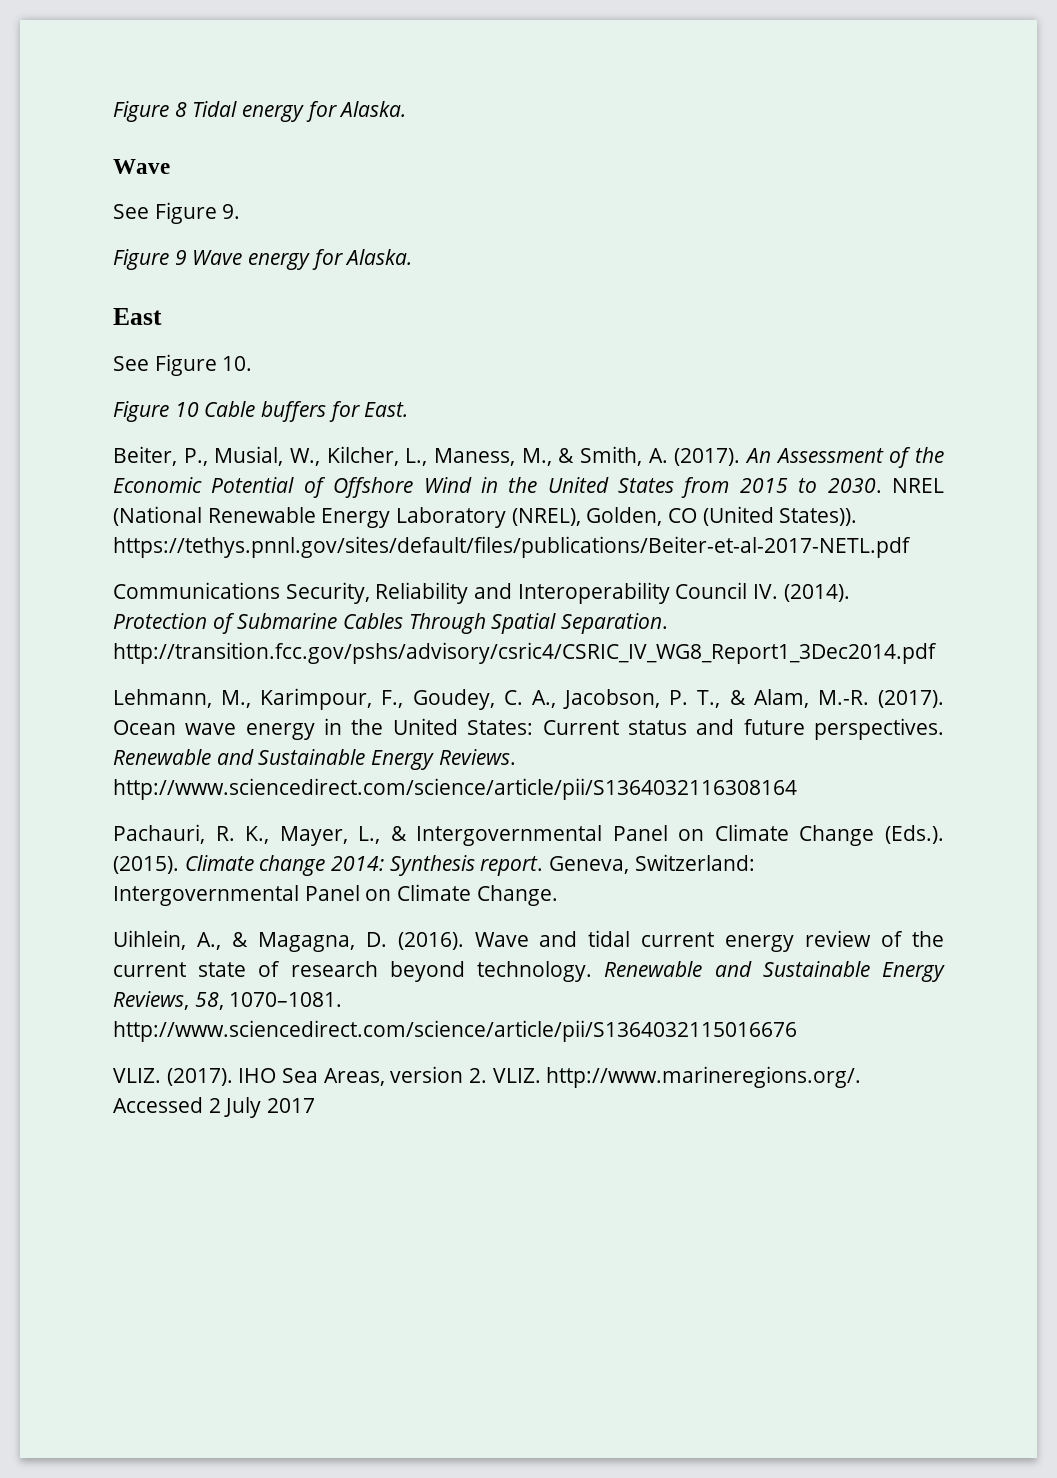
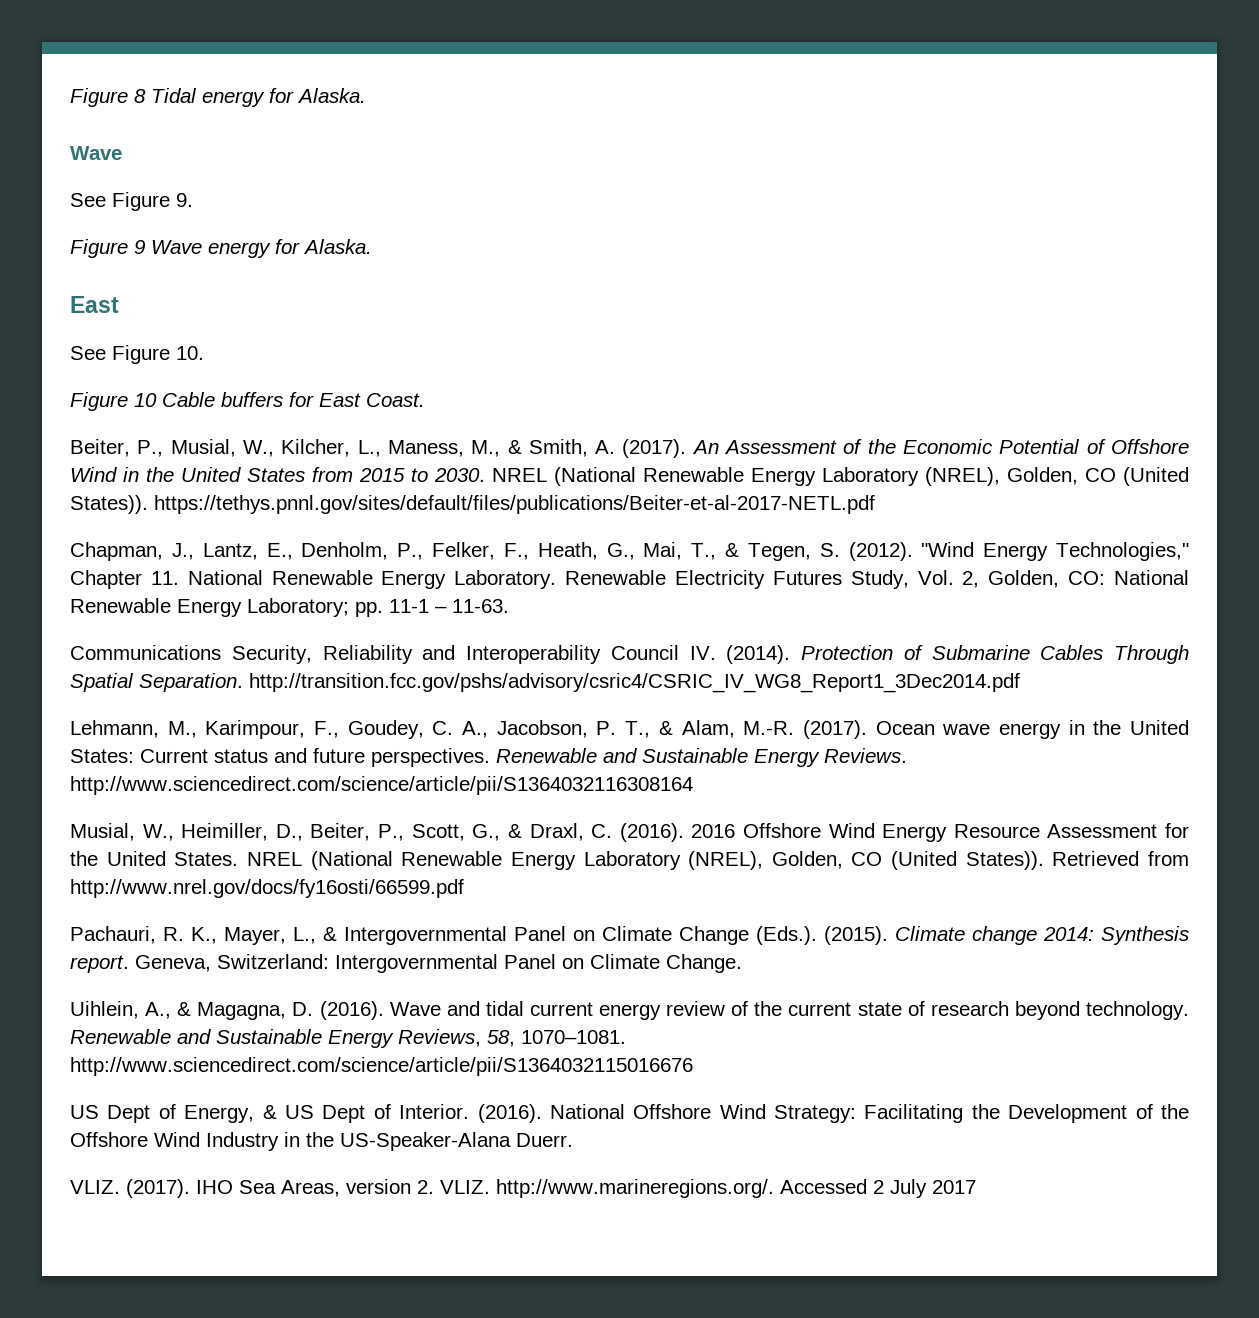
[364,402,409,417] East. -> [319,393,425,407] East Coast.
(911, 547) none -> [70,542,1190,561] [70,570,1190,589] [70,598,509,617] // Chapman, J., Lantz, E., Denholm, P., Felker, F., Heath, G., Mai, T., & Tegen, S. (2012). "Wind Energy Technologies," Chapter 11. National Renewable Energy Laboratory. Renewable Electricity Futures Study, Vol. 2, Golden, CO: National Renewable Energy Laboratory; pp. 11-1 – 11-63.
(797, 789) none -> [70,823,1189,842] [70,851,1189,870] [70,879,464,898] // Musial, W., Heimiller, D., Beiter, P., Scott, G., & Draxl, C. (2016). 2016 Offshore Wind Energy Resource Assessment for the United States. NREL (National Renewable Energy Laboratory (NREL), Golden, CO (United States)). Retrieved from http://www.nrel.gov/docs/fy16osti/66599.pdf
(797, 1031) none -> [70,1104,1190,1123] [70,1132,573,1151] // US Dept of Energy, & US Dept of Interior. (2016). National Offshore Wind Strategy: Facilitating the Development of the Offshore Wind Industry in the US-Speaker-Alana Duerr.

